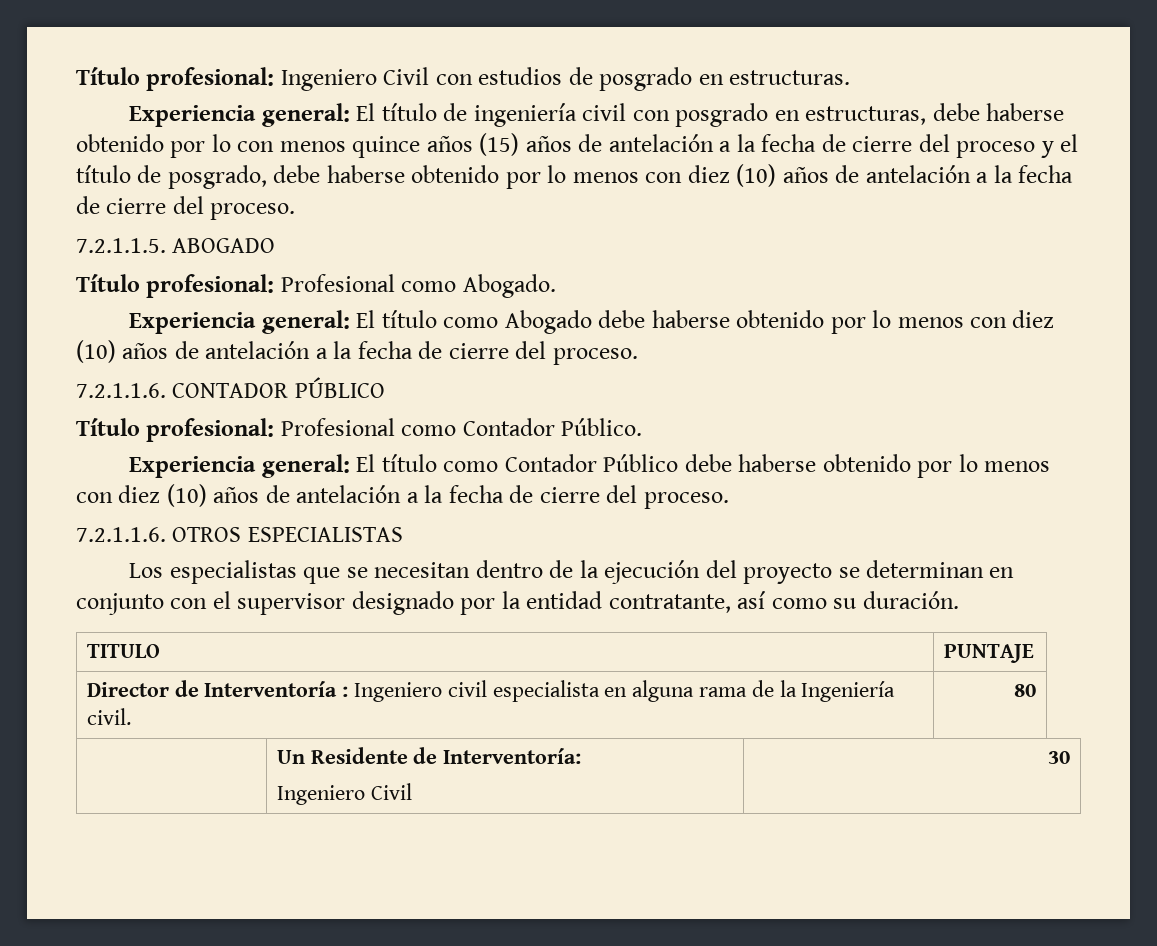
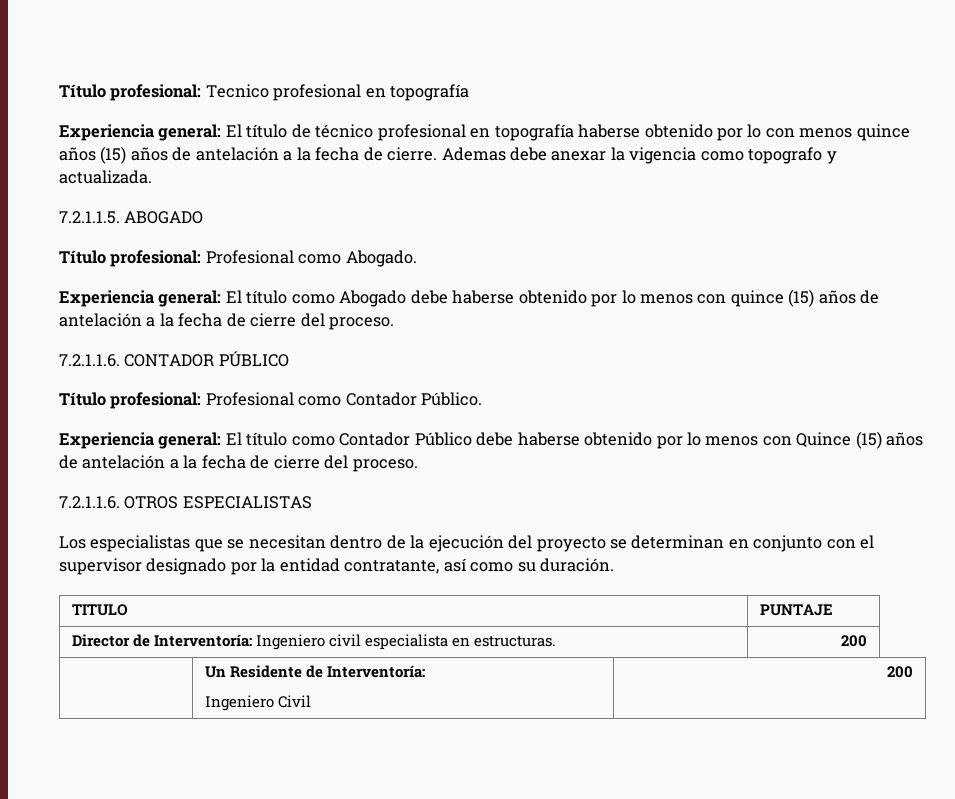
[76,67,851,91] Título profesional: Ingeniero Civil con estudios de posgrado en estructuras. -> [59,84,470,101] Título profesional: Tecnico profesional en topografía
[473,103,980,127] ingeniería civil con posgrado en estructuras, debe -> [315,124,574,141] técnico profesional en topografía
[852,134,1079,158] [76,164,1074,189] [76,196,296,220] cierre del proceso y el título de posgrado, debe haberse obtenido por lo menos con diez (10) años de antelación a la fecha de cierre del proceso. -> [387,147,837,164] [59,170,152,184] cierre. Ademas debe anexar la vigencia como topografo y actualizada.
[1012,310,1055,328] [76,340,116,363] diez (10) -> [730,289,815,307] quince (15)
[118,484,207,507] diez (10) -> [796,431,882,449] Quince (15)
[204,681,349,697] Interventoría : -> [154,634,253,647] Interventoría:
[632,680,896,702] [86,708,131,725] [1014,684,1037,697] alguna rama de la Ingeniería civil. | 80 -> [474,636,557,647] [840,635,867,647] estructuras. | 200
[1048,751,1071,764] 30 -> [886,666,913,678] 200

